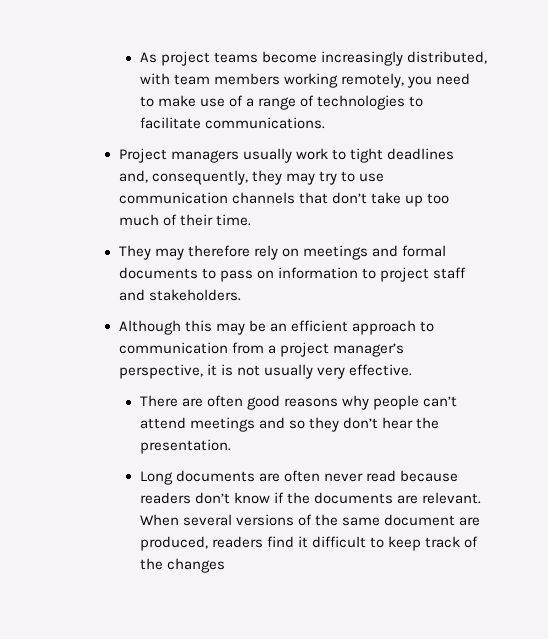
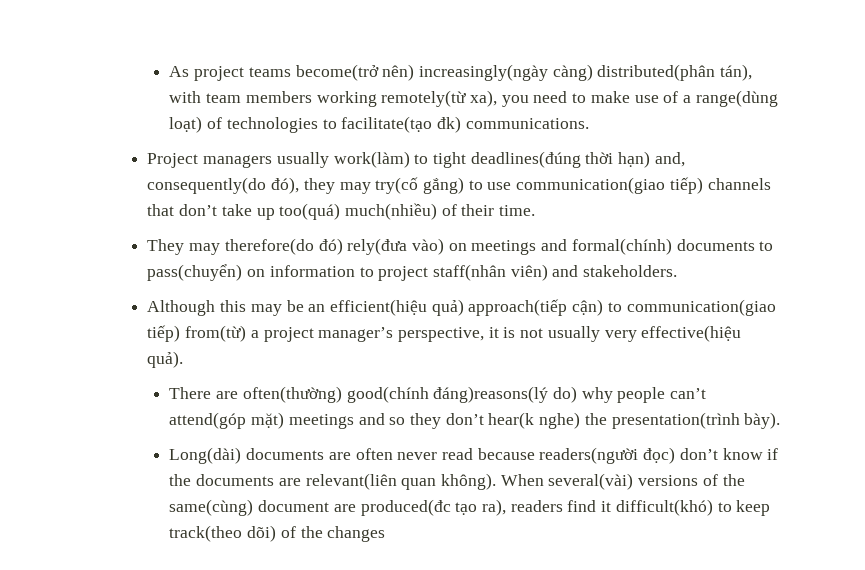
[261,51,487,66] become increasingly distributed, -> [295,64,753,81] become(trở nên) increasingly(ngày càng) distributed(phân tán),
[340,73,404,88] remotely, -> [381,90,497,107] remotely(từ xa),
[257,97,296,110] range -> [695,90,778,107] [169,116,203,133] range(dùng loạt)
[139,117,201,129] facilitate -> [341,116,461,133] facilitate(tạo đk)
[296,148,329,160] work -> [333,151,410,168] work(làm)
[387,148,455,160] [118,170,385,185] [118,192,228,204] deadlines and, consequently, they may try to use communication -> [470,151,685,168] [147,177,703,194] deadlines(đúng thời hạn) and, consequently(do đó), they may try(cố gắng) to use communication(giao tiếp)
[427,193,450,204] [118,214,159,226] too much -> [279,203,437,220] too(quá) much(nhiều)
[188,245,279,260] therefore rely -> [224,238,444,255] therefore(do đó) rely(đưa vào)
[402,245,447,257] formal -> [571,238,672,255] formal(chính)
[220,270,254,282] pass -> [147,264,243,281] pass(chuyển)
[433,267,467,279] staff -> [432,264,548,281] staff(nhân viên)
[291,320,435,335] [118,342,264,354] efficient approach to communication from -> [329,299,776,316] [147,325,247,342] efficient(hiệu quả) approach(tiếp cận) to communication(giao tiếp) from(từ)
[349,364,413,376] effective. -> [641,325,742,342] [147,351,184,368] effective(hiệu quả).
[206,395,338,410] often good reasons -> [242,386,577,403] often(thường) good(chính đáng)reasons(lý do)
[139,417,186,429] attend -> [169,412,285,429] attend(góp mặt)
[381,417,440,429] [139,439,231,454] [139,471,173,485] hear the presentation. // Long -> [488,412,781,429] [169,447,242,464] hear(k nghe) the presentation(trình bày). // Long(dài)
[139,492,191,504] readers -> [539,447,676,464] readers(người đọc)
[422,492,482,504] [139,514,232,526] relevant. When several -> [305,473,634,490] relevant(liên quan không). When several(vài)
[341,517,380,526] same -> [169,499,254,516] same(cùng)
[139,536,208,551] produced, -> [360,499,506,516] produced(đc tạo ra),
[311,536,366,548] difficult -> [615,499,713,516] difficult(khó)
[425,536,461,548] track -> [169,525,277,542] track(theo dõi)

